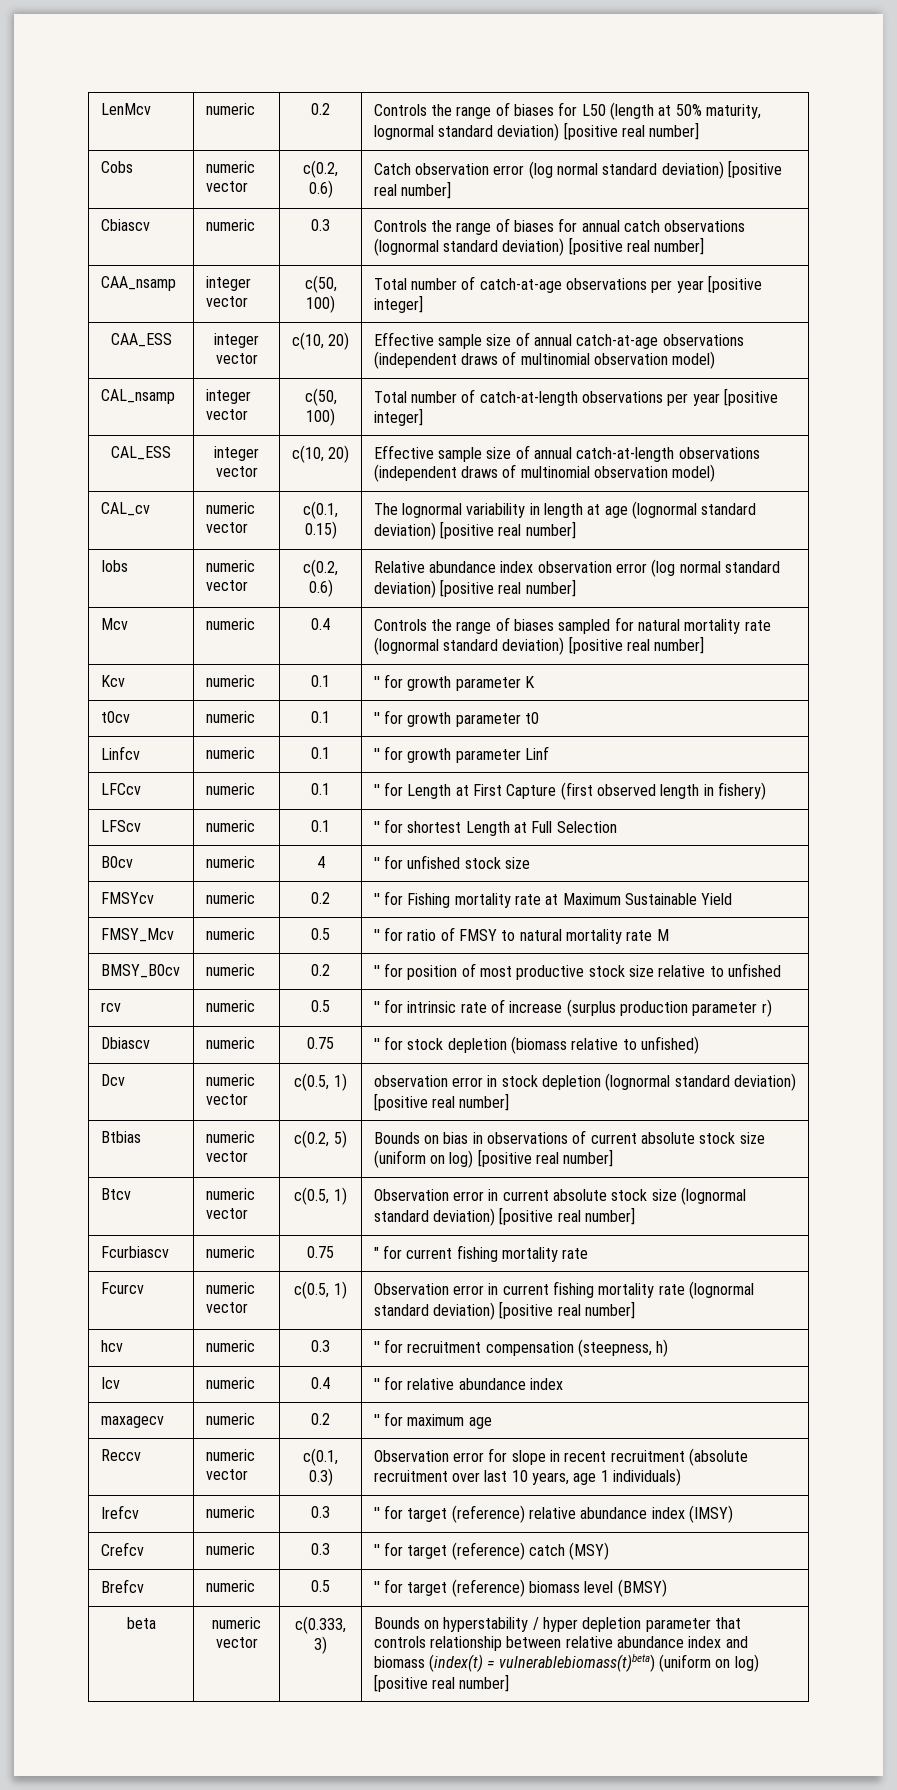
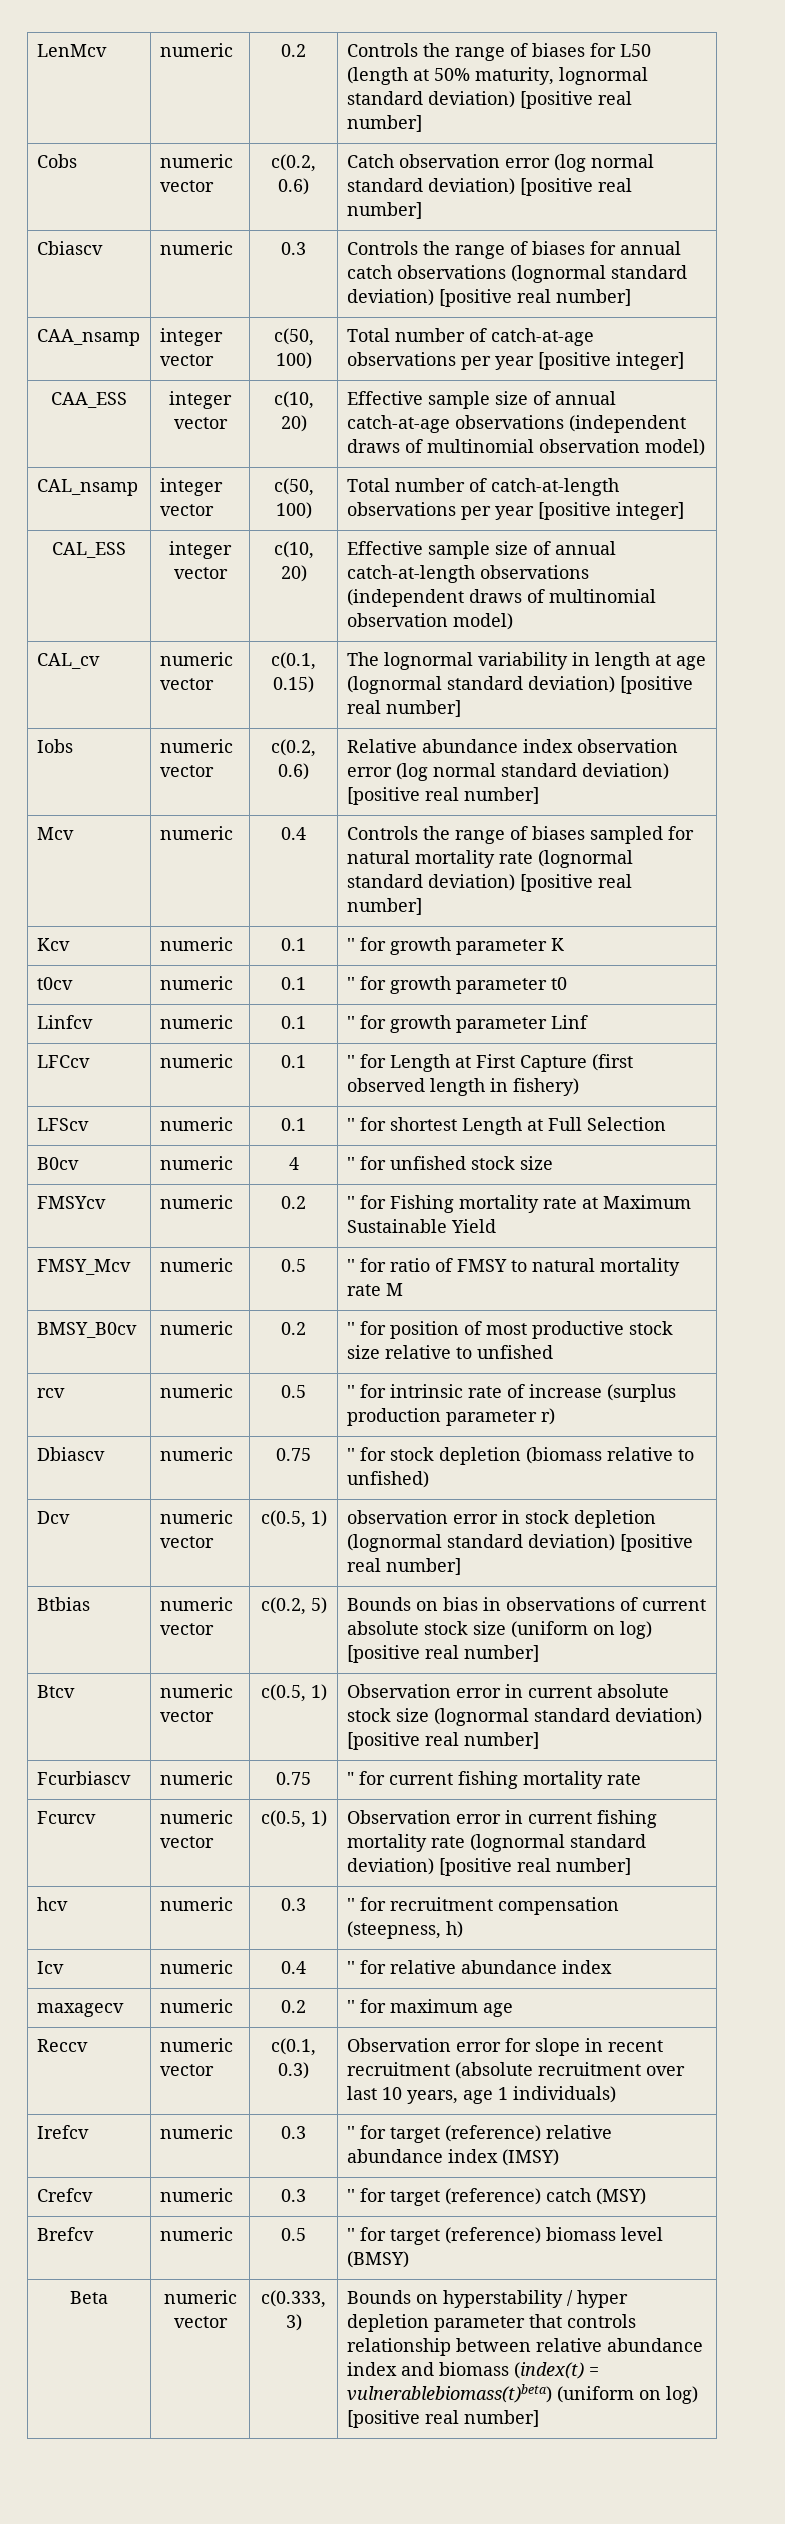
[126,1617,156,1629] beta -> [70,2291,108,2304] Beta

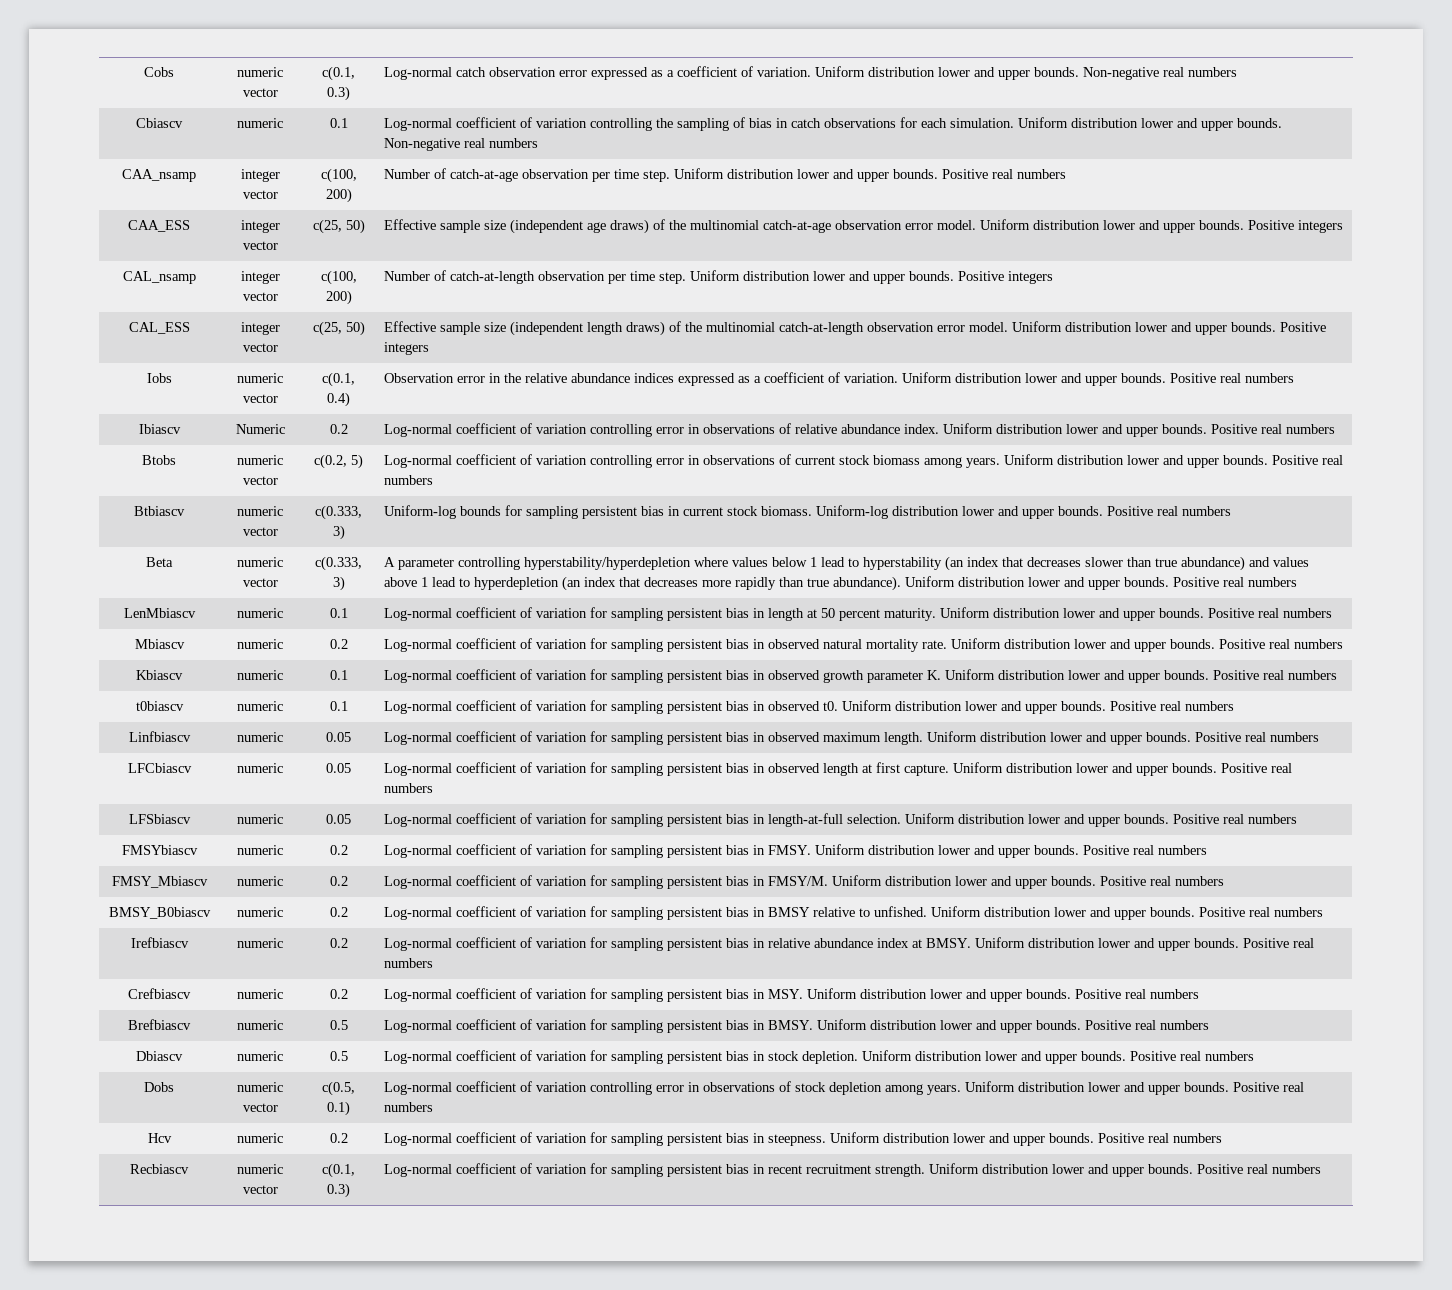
[36,44,107,57] [159,43,233,57] [281,44,306,57] [346,43,651,61] [346,67,648,85] [346,91,632,109] [346,115,422,132] [36,154,77,168] [159,154,233,168] [159,180,214,192] [271,154,316,172] [278,178,309,195] [346,154,654,172] [346,178,632,196] [346,202,422,219] [36,241,103,255] [159,241,233,255] [281,242,306,255] [346,241,681,259] [346,265,687,283] [346,289,631,307] [36,329,140,346] [159,328,223,346] [159,354,214,366] [273,328,314,346] [275,352,312,369] [346,328,594,346] [346,352,684,370] LenMcv | numeric | 0.2 | Controls the range of biases for L50 (length at 50% maturity, lognormal standard deviation) [positive real number] // Cobs | numeric vector | c(0.2, 0.6) | Catch observation error (log normal standard deviation) [positive real number] // Cbiascv | numeric | 0.3 | Controls the range of biases for annual catch observations (lognormal standard deviation) [positive real number] // CAA_nsamp | integer vector | c(50, 100) | Total number of catch-at-age observations per year [positive integer] -> [144,67,174,77] [237,67,283,77] [242,88,278,97] [322,66,355,81] [327,86,350,101] [383,66,1237,80] [136,118,183,128] [237,118,283,128] [329,118,348,128] [383,117,1282,131] [383,138,538,151] [122,169,196,182] [240,169,280,182] [242,190,278,199] [320,168,357,183] [325,188,352,203] [383,168,1066,182] Cobs | numeric vector | c(0.1, 0.3) | Log-normal catch observation error expressed as a coefficient of variation. Uniform distribution lower and upper bounds. Non-negative real numbers // Cbiascv | numeric | 0.1 | Log-normal coefficient of variation controlling the sampling of bias in catch observations for each simulation. Uniform distribution lower and upper bounds. Non-negative real numbers // CAA_nsamp | integer vector | c(100, 200) | Number of catch-at-age observation per time step. Uniform distribution lower and upper bounds. Positive real numbers
[273,391,314,409] [280,415,307,432] [346,391,616,409] [346,415,686,433] [346,439,705,456] [36,479,138,496] [159,478,223,496] [159,504,214,516] [273,478,314,496] [275,502,312,519] [346,478,619,496] [346,502,684,520] c(10, 20) | Effective sample size of annual catch-at-age observations (independent draws of multinomial observation model) // CAL_nsamp | integer vector | c(50, 100) | Total number of catch-at-length observations per year [positive integer] -> [312,219,365,234] [383,219,1343,234] [122,271,196,284] [240,271,280,284] [242,292,278,301] [320,270,357,285] [325,290,352,305] [383,270,1053,284] c(25, 50) | Effective sample size (independent age draws) of the multinomial catch-at-age observation error model. Uniform distribution lower and upper bounds. Positive integers // CAL_nsamp | integer vector | c(100, 200) | Number of catch-at-length observation per time step. Uniform distribution lower and upper bounds. Positive integers
[273,541,314,559] [280,565,307,582] [346,541,616,559] [346,565,589,583] [346,589,656,607] [346,613,513,630] [36,653,100,669] [159,652,233,666] [159,678,214,690] [271,652,316,670] [273,676,314,693] [346,652,706,670] [346,676,693,694] [346,700,461,717] [36,739,73,753] [159,739,233,753] [159,765,214,777] [271,739,316,757] [278,763,309,780] [346,739,678,753] [346,763,669,781] [346,787,539,805] [36,827,74,840] [159,826,233,840] [281,827,306,840] [346,826,694,844] [346,850,633,868] [346,874,632,892] [346,898,422,915] [36,938,70,951] [159,937,233,951] [281,938,306,951] [346,937,564,955] [36,977,73,990] [159,976,233,990] [281,977,306,990] [346,976,567,994] [36,1015,93,1029] [159,1015,233,1029] [281,1016,306,1029] [346,1015,588,1033] [36,1055,90,1068] [159,1054,233,1068] [281,1055,306,1068] [346,1054,633,1072] [346,1078,579,1096] [36,1118,89,1131] [159,1117,233,1131] [281,1118,306,1131] [346,1117,666,1135] [36,1157,79,1170] [159,1156,233,1170] [288,1157,299,1170] [346,1156,553,1170] [36,1196,106,1209] [159,1195,233,1209] [281,1196,306,1209] [346,1195,691,1213] [346,1219,496,1233] [36,1259,131,1275] [159,1258,233,1272] [281,1259,306,1272] [346,1258,680,1276] [346,1283,403,1296] [36,1322,137,1338] [159,1321,233,1335] [281,1322,306,1335] [346,1321,673,1339] [346,1345,553,1359] [36,1388,65,1398] [159,1384,233,1398] [281,1385,306,1398] [346,1384,676,1402] [346,1408,555,1426] [36,1447,105,1461] [159,1447,233,1461] [276,1448,311,1461] [346,1447,694,1465] [346,1471,429,1488] [36,1511,70,1524] [159,1510,233,1524] [159,1536,214,1548] [260,1510,327,1528] [346,1510,656,1528] [346,1534,693,1552] [346,1558,461,1575] [36,1597,90,1611] [159,1597,233,1611] [159,1623,214,1635] [260,1597,327,1615] [346,1597,706,1611] [346,1621,652,1639] [346,1645,539,1663] [36,1685,75,1698] [159,1684,233,1698] [159,1710,214,1722] [260,1684,327,1702] [346,1684,669,1698] [346,1708,702,1726] [346,1732,539,1750] [36,1771,131,1785] [159,1771,233,1785] [276,1772,311,1785] [346,1771,641,1789] [36,1811,96,1824] [159,1810,233,1824] [159,1836,214,1848] [260,1810,327,1828] [346,1810,657,1828] [346,1834,646,1852] [346,1858,631,1876] [36,1897,68,1911] [159,1897,233,1911] [281,1898,306,1911] [346,1897,619,1915] [346,1921,463,1939] [36,1961,64,1974] [159,1960,233,1974] [281,1961,306,1974] [346,1960,612,1974] [36,2003,124,2017] [159,1999,233,2013] [281,2000,306,2013] [346,1999,513,2017] [36,2039,88,2052] [159,2038,233,2052] [159,2064,214,2076] [271,2038,316,2056] [278,2062,309,2079] [346,2038,663,2056] [346,2062,685,2079] [346,2086,616,2104] [36,2125,89,2139] [159,2125,233,2139] [281,2126,306,2139] [346,2125,612,2143] [346,2149,559,2166] [36,2188,93,2202] [159,2188,233,2202] [281,2189,306,2202] [346,2188,646,2206] [36,2227,94,2241] [159,2227,233,2241] [281,2228,306,2241] [346,2227,663,2245] [346,2251,409,2268] c(10, 20) | Effective sample size of annual catch-at-length observations (independent draws of multinomial observation model) // CAL_cv | numeric vector | c(0.1, 0.15) | The lognormal variability in length at age (lognormal standard deviation) [positive real number] // Iobs | numeric vector | c(0.2, 0.6) | Relative abundance index observation error (log normal standard deviation) [positive real number] // Mcv | numeric | 0.4 | Controls the range of biases sampled for natural mortality rate (lognormal standard deviation) [positive real number] // Kcv | numeric | 0.1 | '' for growth parameter K // t0cv | numeric | 0.1 | '' for growth parameter t0 // Linfcv | numeric | 0.1 | '' for growth parameter Linf // LFCcv | numeric | 0.1 | '' for Length at First Capture (first observed length in fishery) // LFScv | numeric | 0.1 | '' for shortest Length at Full Selection // B0cv | numeric | 4 | '' for unfished stock size // FMSYcv | numeric | 0.2 | '' for Fishing mortality rate at Maximum Sustainable Yield // FMSY_Mcv | numeric | 0.5 | '' for ratio of FMSY to natural mortality rate M // BMSY_B0cv | numeric | 0.2 | '' for position of most productive stock size relative to unfished // rcv | numeric | 0.5 | '' for intrinsic rate of increase (surplus production parameter r) // Dbiascv | numeric | 0.75 | '' for stock depletion (biomass relative to unfished) // Dcv | numeric vector | c(0.5, 1) | observation error in stock depletion (lognormal standard deviation) [positive real number] // Btbias | numeric vector | c(0.2, 5) | Bounds on bias in observations of current absolute stock size (uniform on log) [positive real number] // Btcv | numeric vector | c(0.5, 1) | Observation error in current absolute stock size (lognormal standard deviation) [positive real number] // Fcurbiascv | numeric | 0.75 | " for current fishing mortality rate // Fcurcv | numeric vector | c(0.5, 1) | Observation error in current fishing mortality rate (lognormal standard deviation) [positive real number] // hcv | numeric | 0.3 | '' for recruitment compensation (steepness, h) // Icv | numeric | 0.4 | '' for relative abundance index // maxagecv | numeric | 0.2 | '' for maximum age // Reccv | numeric vector | c(0.1, 0.3) | Observation error for slope in recent recruitment (absolute recruitment over last 10 years, age 1 individuals) // Irefcv | numeric | 0.3 | '' for target (reference) relative abundance index (IMSY) // Crefcv | numeric | 0.3 | '' for target (reference) catch (MSY) // Brefcv | numeric | 0.5 | '' for target (reference) biomass level (BMSY) -> [312,321,365,336] [383,321,1326,336] [383,342,429,355] [146,373,172,383] [237,373,283,383] [242,394,278,403] [322,372,355,387] [327,392,350,407] [383,372,1294,386] [138,424,181,434] [235,424,285,434] [329,424,348,434] [383,423,1335,437] [142,455,176,465] [237,455,283,465] [242,476,278,485] [314,454,363,469] [383,454,1343,468] [383,475,433,485] [134,506,185,516] [237,506,283,516] [242,527,278,536] [315,505,362,520] [332,525,345,540] [383,505,1231,519] c(25, 50) | Effective sample size (independent length draws) of the multinomial catch-at-length observation error model. Uniform distribution lower and upper bounds. Positive integers // Iobs | numeric vector | c(0.1, 0.4) | Observation error in the relative abundance indices expressed as a coefficient of variation. Uniform distribution lower and upper bounds. Positive real numbers // Ibiascv | Numeric | 0.2 | Log-normal coefficient of variation controlling error in observations of relative abundance index. Uniform distribution lower and upper bounds. Positive real numbers // Btobs | numeric vector | c(0.2, 5) | Log-normal coefficient of variation controlling error in observations of current stock biomass among years. Uniform distribution lower and upper bounds. Positive real numbers // Btbiascv | numeric vector | c(0.333, 3) | Uniform-log bounds for sampling persistent bias in current stock biomass. Uniform-log distribution lower and upper bounds. Positive real numbers
[346,2290,628,2308] [346,2314,636,2332] [346,2338,703,2356] [346,2362,599,2379] [346,2384,698,2404] [346,2410,539,2428] Bounds on hyperstability / hyper depletion parameter that controls relationship between relative abundance index and biomass (index(t) = vulnerablebiomass(t)beta) (uniform on log) [positive real number] -> [383,556,1309,571] [383,576,1297,591] [123,608,196,618] [237,608,283,618] [329,608,348,618] [383,607,1332,621] [134,639,185,649] [237,639,283,649] [329,639,348,649] [383,638,1343,652] [136,670,183,680] [237,670,283,680] [329,670,348,680] [383,669,1337,683] [135,701,184,711] [237,701,283,711] [329,701,348,711] [383,700,1234,714] [128,731,191,742] [237,732,283,742] [326,732,351,742] [383,731,1319,745] [127,763,192,773] [237,763,283,773] [326,763,351,773] [383,762,1292,776] [383,783,433,793] [128,814,191,824] [237,814,283,824] [326,814,351,824] [383,813,1297,827] [121,845,198,855] [237,845,283,855] [329,845,348,855] [383,844,1207,858] [111,876,208,888] [237,876,283,886] [329,876,348,886] [383,875,1224,889] [108,907,211,919] [237,907,283,917] [329,907,348,917] [383,906,1323,920] [130,937,189,948] [237,938,283,948] [329,938,348,948] [383,937,1314,951] [383,958,433,968] [128,988,191,999] [237,989,283,999] [329,989,348,999] [383,988,1199,1002] [128,1019,191,1030] [237,1020,283,1030] [329,1020,348,1030] [383,1019,1209,1033] [136,1051,183,1061] [237,1051,283,1061] [329,1051,348,1061] [383,1050,1254,1064] [144,1082,174,1092] [237,1082,283,1092] [242,1103,278,1112] [322,1081,355,1096] [327,1101,350,1116] [383,1081,1304,1095] [383,1102,433,1112] [147,1133,172,1143] [237,1133,283,1143] [329,1133,348,1143] [383,1132,1222,1146] [130,1164,189,1174] [237,1164,283,1174] [242,1185,278,1194] [322,1163,355,1178] [327,1183,350,1198] [383,1163,1321,1177] A parameter controlling hyperstability/hyperdepletion where values below 1 lead to hyperstability (an index that decreases slower than true abundance) and values above 1 lead to hyperdepletion (an index that decreases more rapidly than true abundance). Uniform distribution lower and upper bounds. Positive real numbers // LenMbiascv | numeric | 0.1 | Log-normal coefficient of variation for sampling persistent bias in length at 50 percent maturity. Uniform distribution lower and upper bounds. Positive real numbers // Mbiascv | numeric | 0.2 | Log-normal coefficient of variation for sampling persistent bias in observed natural mortality rate. Uniform distribution lower and upper bounds. Positive real numbers // Kbiascv | numeric | 0.1 | Log-normal coefficient of variation for sampling persistent bias in observed growth parameter K. Uniform distribution lower and upper bounds. Positive real numbers // t0biascv | numeric | 0.1 | Log-normal coefficient of variation for sampling persistent bias in observed t0. Uniform distribution lower and upper bounds. Positive real numbers // Linfbiascv | numeric | 0.05 | Log-normal coefficient of variation for sampling persistent bias in observed maximum length. Uniform distribution lower and upper bounds. Positive real numbers // LFCbiascv | numeric | 0.05 | Log-normal coefficient of variation for sampling persistent bias in observed length at first capture. Uniform distribution lower and upper bounds. Positive real numbers // LFSbiascv | numeric | 0.05 | Log-normal coefficient of variation for sampling persistent bias in length-at-full selection. Uniform distribution lower and upper bounds. Positive real numbers // FMSYbiascv | numeric | 0.2 | Log-normal coefficient of variation for sampling persistent bias in FMSY. Uniform distribution lower and upper bounds. Positive real numbers // FMSY_Mbiascv | numeric | 0.2 | Log-normal coefficient of variation for sampling persistent bias in FMSY/M. Uniform distribution lower and upper bounds. Positive real numbers // BMSY_B0biascv | numeric | 0.2 | Log-normal coefficient of variation for sampling persistent bias in BMSY relative to unfished. Uniform distribution lower and upper bounds. Positive real numbers // Irefbiascv | numeric | 0.2 | Log-normal coefficient of variation for sampling persistent bias in relative abundance index at BMSY. Uniform distribution lower and upper bounds. Positive real numbers // Crefbiascv | numeric | 0.2 | Log-normal coefficient of variation for sampling persistent bias in MSY. Uniform distribution lower and upper bounds. Positive real numbers // Brefbiascv | numeric | 0.5 | Log-normal coefficient of variation for sampling persistent bias in BMSY. Uniform distribution lower and upper bounds. Positive real numbers // Dbiascv | numeric | 0.5 | Log-normal coefficient of variation for sampling persistent bias in stock depletion. Uniform distribution lower and upper bounds. Positive real numbers // Dobs | numeric vector | c(0.5, 0.1) | Log-normal coefficient of variation controlling error in observations of stock depletion among years. Uniform distribution lower and upper bounds. Positive real numbers // Hcv | numeric | 0.2 | Log-normal coefficient of variation for sampling persistent bias in steepness. Uniform distribution lower and upper bounds. Positive real numbers // Recbiascv | numeric vector | c(0.1, 0.3) | Log-normal coefficient of variation for sampling persistent bias in recent recruitment strength. Uniform distribution lower and upper bounds. Positive real numbers

